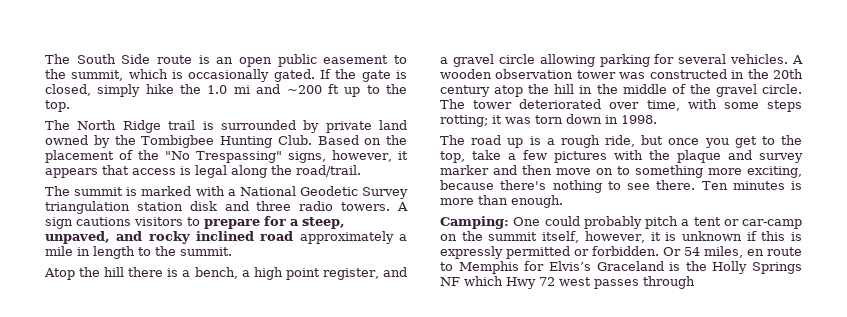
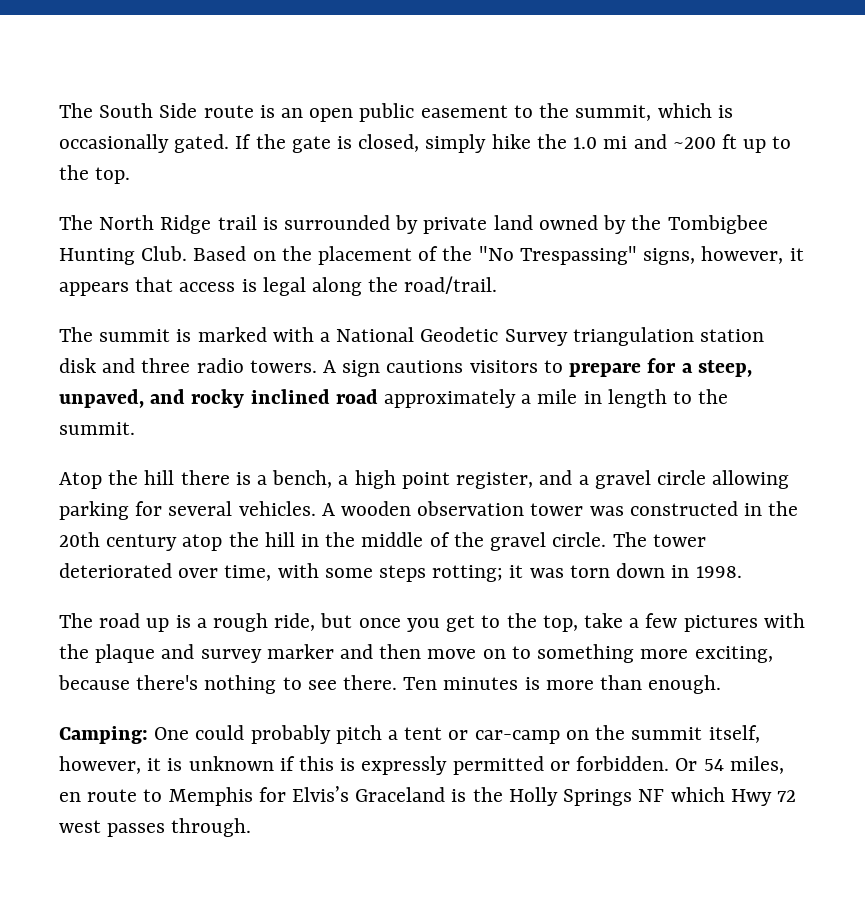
[643,276,695,289] through -> [171,818,252,837] through.

